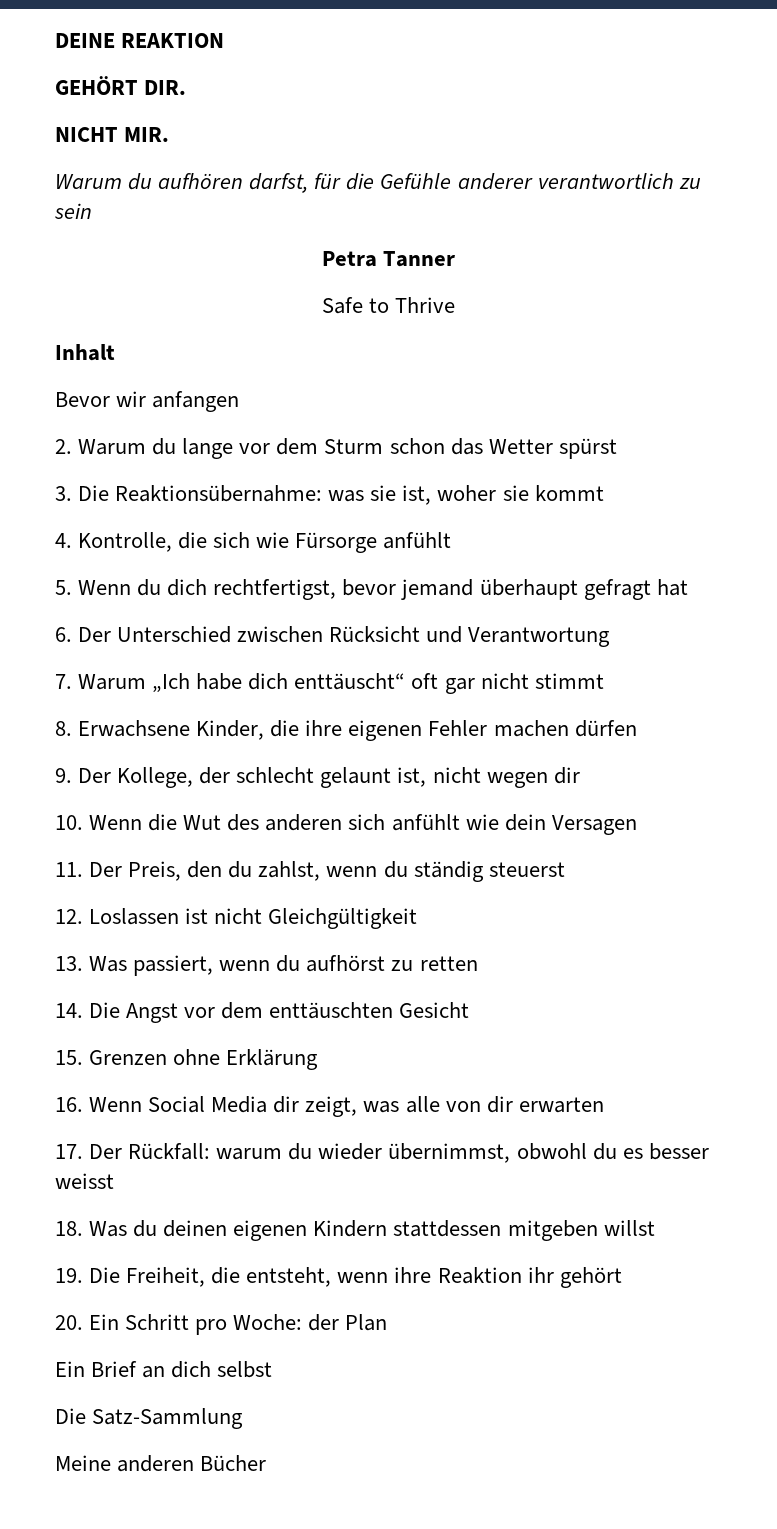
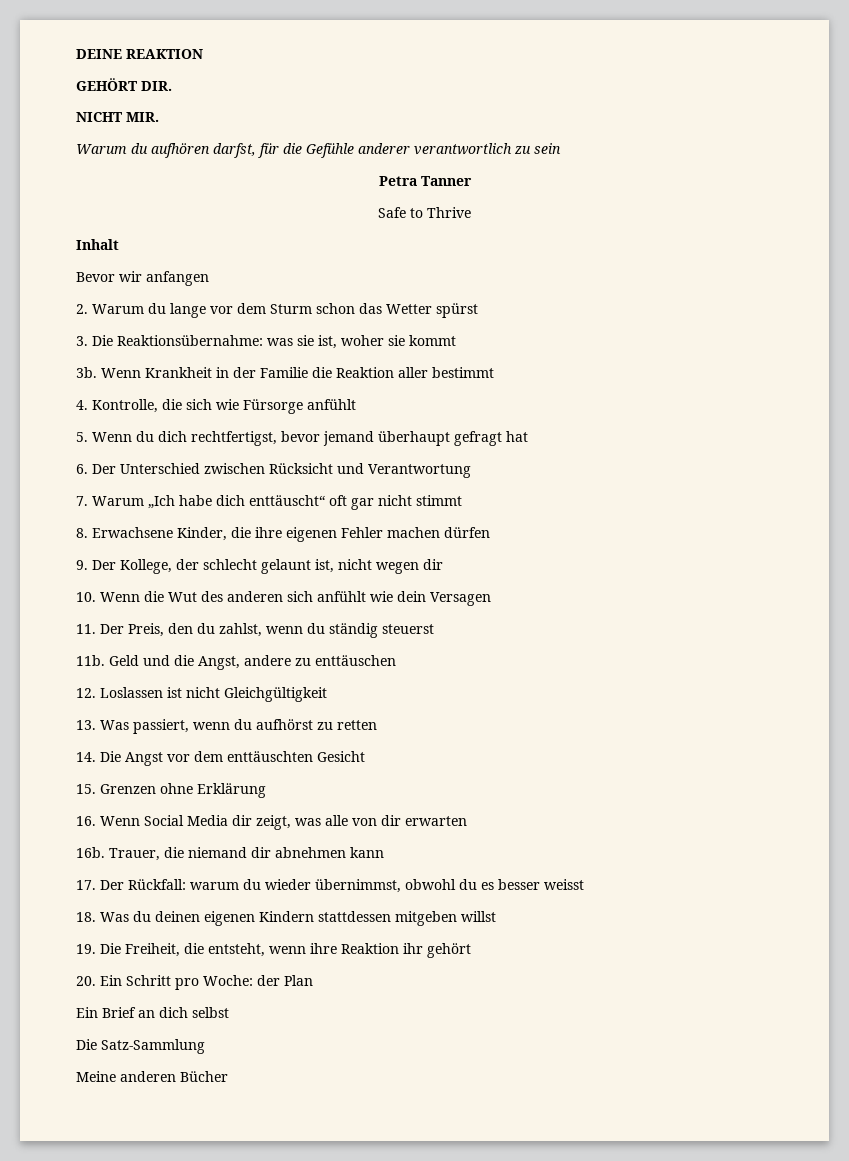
(604, 493) none -> [76,367,494,378] // 3b. Wenn Krankheit in der Familie die Reaktion aller bestimmt
(565, 869) none -> [76,655,396,670] // 11b. Geld und die Angst, andere zu enttäuschen
(604, 1105) none -> [76,847,384,861] // 16b. Trauer, die niemand dir abnehmen kann

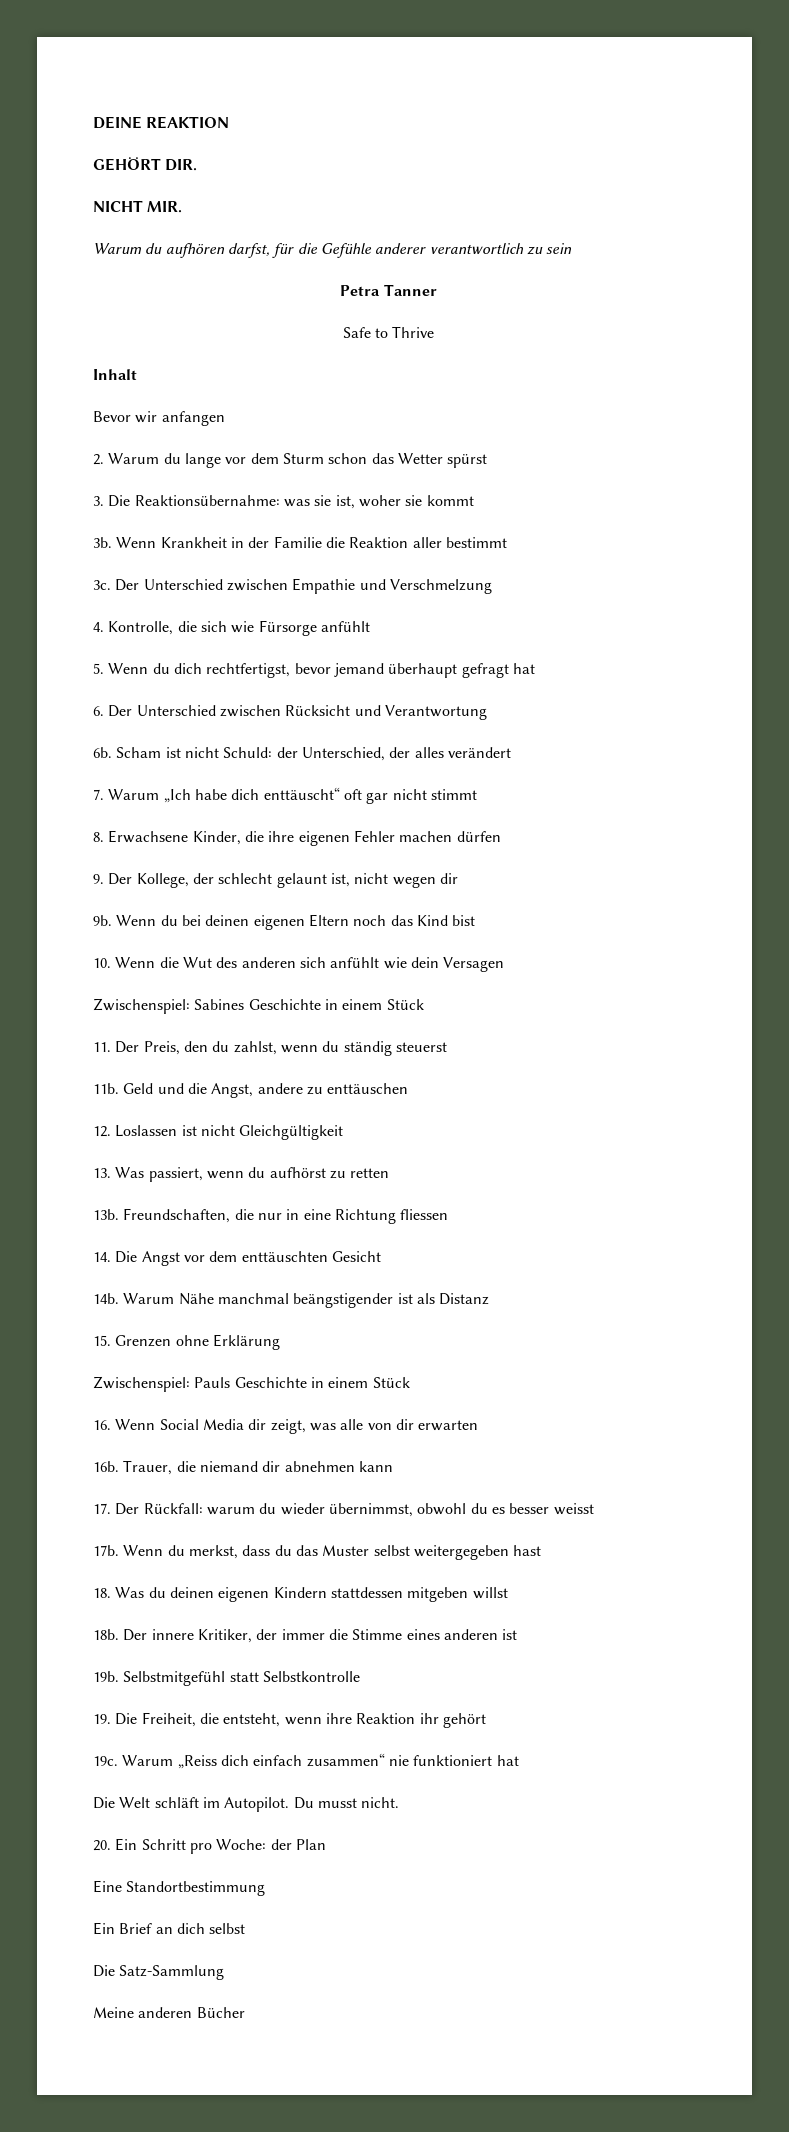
(494, 372) none -> [93,578,492,594] // 3c. Der Unterschied zwischen Empathie und Verschmelzung
(471, 471) none -> [93,747,511,761] // 6b. Scham ist nicht Schuld: der Unterschied, der alles verändert
(443, 564) none -> [93,914,476,930] // 9b. Wenn du bei deinen eigenen Eltern noch das Kind bist
(491, 599) none -> [93,998,424,1014] // Zwischenspiel: Sabines Geschichte in einem Stück
(377, 725) none -> [93,1208,449,1224] // 13b. Freundschaften, die nur in eine Richtung fliessen
[76,783,266,798] 15. Grenzen ohne Erklärung -> [93,1293,490,1308] [93,1334,280,1350] [93,1376,410,1392] 14b. Warum Nähe manchmal beängstigender ist als Distanz // 15. Grenzen ohne Erklärung // Zwischenspiel: Pauls Geschichte in einem Stück
(584, 884) none -> [93,1545,542,1560] // 17b. Wenn du merkst, dass du das Muster selbst weitergegeben hast
(496, 916) none -> [93,1629,518,1643] [93,1671,360,1686] // 18b. Der innere Kritiker, der immer die Stimme eines anderen ist // 19b. Selbstmitgefühl statt Selbstkontrolle
(471, 950) none -> [93,1753,519,1769] [93,1797,400,1812] // 19c. Warum „Reiss dich einfach zusammen“ nie funktioniert hat // Die Welt schläft im Autopilot. Du musst nicht.
(313, 980) none -> [93,1880,266,1896] // Eine Standortbestimmung

